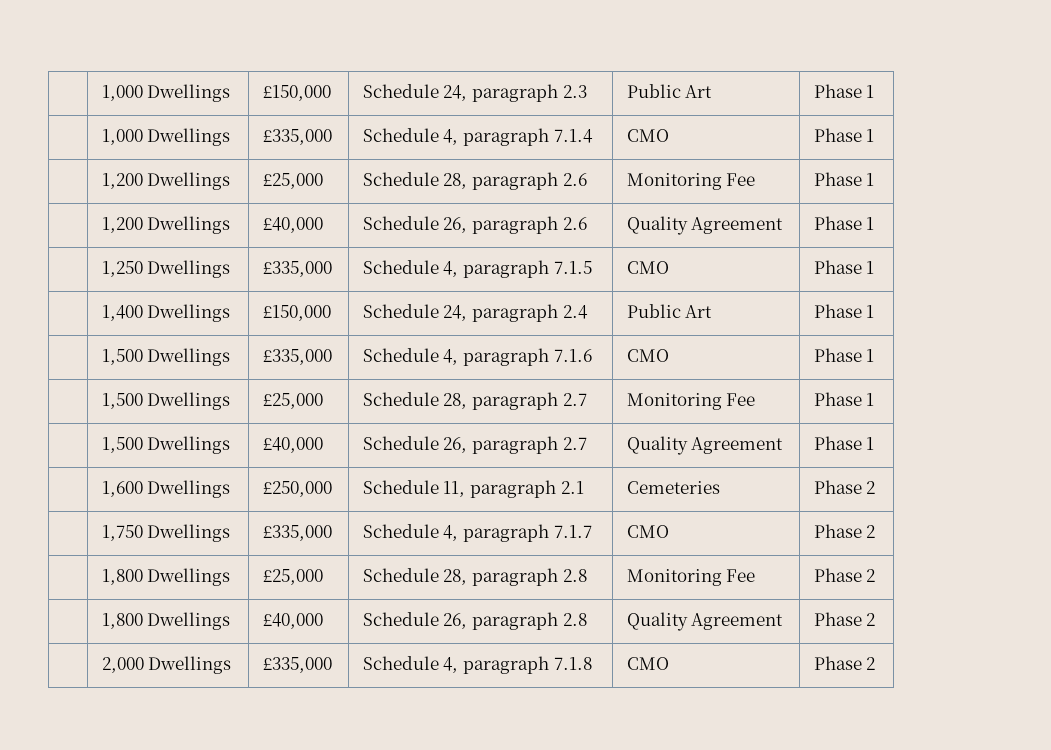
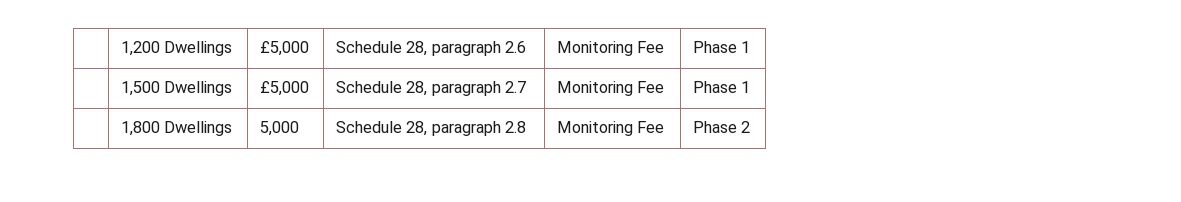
[101,84,231,102] [262,85,331,101] [362,84,587,102] [626,84,713,98] [813,84,875,98] [101,128,231,146] [262,129,332,145] [362,128,593,146] [626,129,669,142] [813,128,875,142] [101,172,231,190] [262,173,323,189] | 1,000 Dwellings | £150,000 | Schedule 24, paragraph 2.3 | Public Art | Phase 1 // | 1,000 Dwellings | £335,000 | Schedule 4, paragraph 7.1.4 | CMO | Phase 1 // | 1,200 Dwellings | £25,000 -> [120,41,233,56] [259,41,309,56] | 1,200 Dwellings | £5,000
[101,216,231,234] [262,217,323,233] [362,216,587,234] [626,216,784,235] [813,216,875,230] [101,260,231,278] [262,261,332,277] [362,260,592,278] [626,261,669,274] [813,260,875,274] [101,304,231,322] [262,305,331,321] [362,304,588,322] [626,304,713,318] [813,304,875,318] [101,348,231,366] [262,349,332,365] [362,348,592,366] [626,349,669,362] [813,348,875,362] [101,392,231,410] [262,393,323,409] 1,200 Dwellings | £40,000 | Schedule 26, paragraph 2.6 | Quality Agreement | Phase 1 // | 1,250 Dwellings | £335,000 | Schedule 4, paragraph 7.1.5 | CMO | Phase 1 // | 1,400 Dwellings | £150,000 | Schedule 24, paragraph 2.4 | Public Art | Phase 1 // | 1,500 Dwellings | £335,000 | Schedule 4, paragraph 7.1.6 | CMO | Phase 1 // | 1,500 Dwellings | £25,000 -> [120,81,233,96] [259,81,309,96] 1,500 Dwellings | £5,000
[101,436,231,454] [262,437,323,453] [362,436,587,454] [626,436,784,455] [813,436,875,450] [101,480,231,498] [262,481,332,497] [362,480,584,498] [626,481,720,494] [813,480,876,494] [101,524,231,542] [262,525,332,541] [362,524,592,542] [626,525,669,538] [813,524,876,538] [101,568,231,586] [262,569,323,585] // | 1,500 Dwellings | £40,000 | Schedule 26, paragraph 2.7 | Quality Agreement | Phase 1 // | 1,600 Dwellings | £250,000 | Schedule 11, paragraph 2.1 | Cemeteries | Phase 2 // | 1,750 Dwellings | £335,000 | Schedule 4, paragraph 7.1.7 | CMO | Phase 2 // | 1,800 Dwellings | £25,000 -> [120,121,233,136] [259,121,299,136] // | 1,800 Dwellings | 5,000
[101,612,231,630] [262,613,323,629] [362,612,587,630] [626,612,784,631] [813,612,876,626] [101,656,232,674] [262,657,332,673] [362,656,592,674] [626,657,669,670] [813,656,876,670] // | 1,800 Dwellings | £40,000 | Schedule 26, paragraph 2.8 | Quality Agreement | Phase 2 // | 2,000 Dwellings | £335,000 | Schedule 4, paragraph 7.1.8 | CMO | Phase 2 -> (751, 127) none

